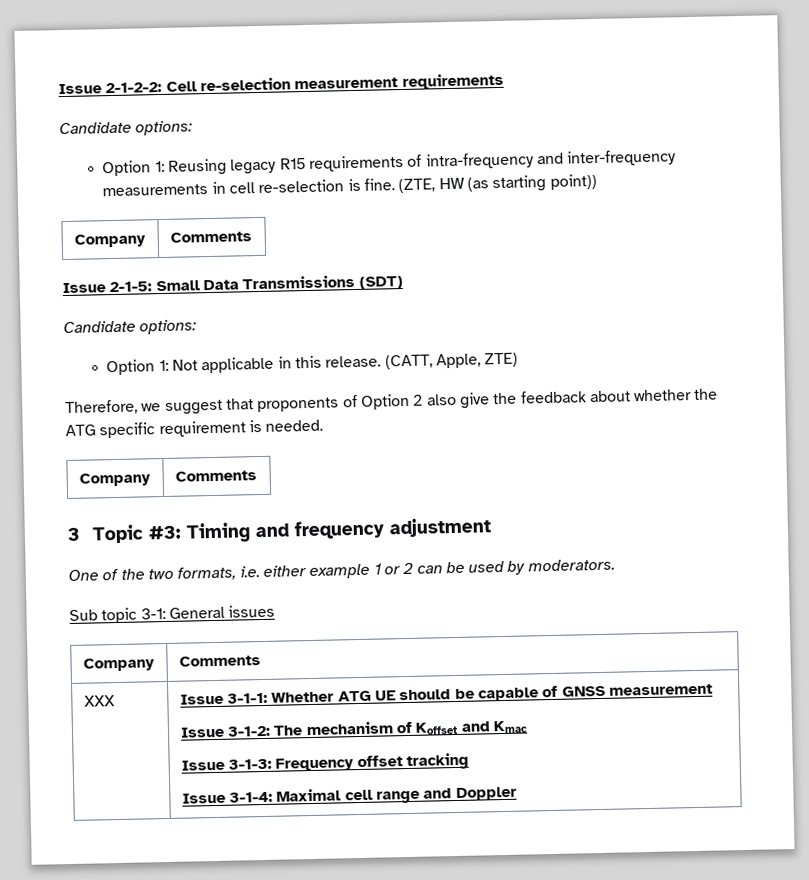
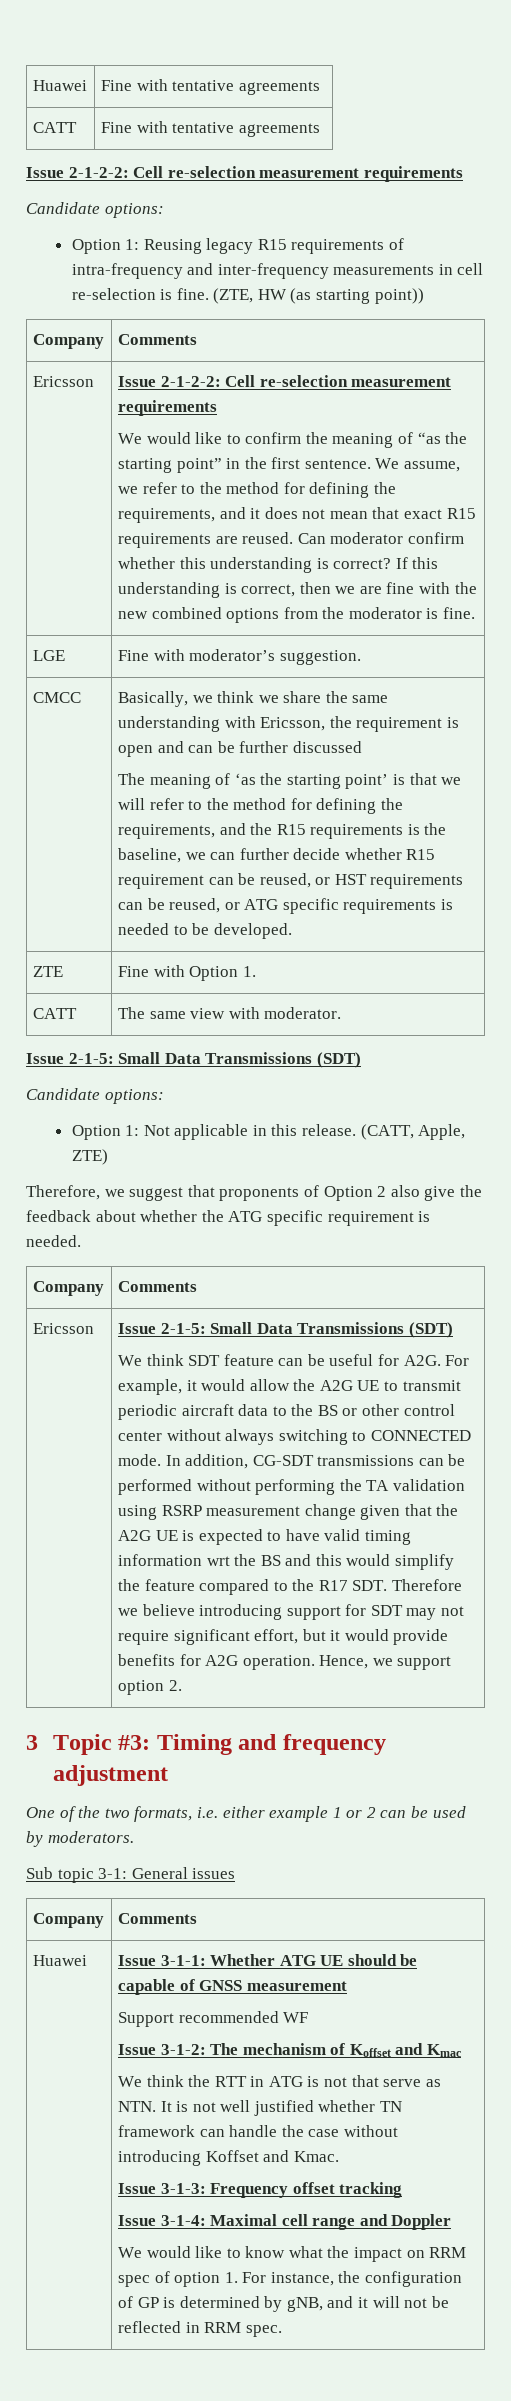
(58, 89) none -> [32,80,87,91] [100,79,320,95] [32,122,77,133] [100,121,320,137] Huawei | Fine with tentative agreements // CATT | Fine with tentative agreements //
(252, 237) none -> [32,376,94,387] [117,375,452,387] [117,400,217,416] [117,432,468,448] [117,457,461,473] [117,482,397,498] [117,507,476,523] [117,532,464,548] [117,557,439,573] [117,582,477,598] [117,607,476,623] [32,650,65,661] [117,649,361,665] [32,692,81,703] [117,691,389,707] [117,716,459,732] [117,741,362,757] [117,773,462,789] [117,798,404,814] [117,823,447,839] [117,848,436,863] [117,873,464,889] [117,898,454,914] [117,923,292,939] [32,966,63,977] [117,965,256,981] [32,1008,77,1019] [117,1007,342,1019] // Ericsson | Issue 2-1-2-2: Cell re-selection measurement requirements // We would like to confirm the meaning of “as the starting point” in the first sentence. We assume, we refer to the method for defining the requirements, and it does not mean that exact R15 requirements are reused. Can moderator confirm whether this understanding is correct? If this understanding is correct, then we are fine with the new combined options from the moderator is fine. // LGE | Fine with moderator’s suggestion. // CMCC | Basically, we think we share the same understanding with Ericsson, the requirement is open and can be further discussed // The meaning of ‘as the starting point’ is that we will refer to the method for defining the requirements, and the R15 requirements is the baseline, we can further decide whether R15 requirement can be reused, or HST requirements can be reused, or ATG specific requirements is needed to be developed. // ZTE | Fine with Option 1. // CATT | The same view with moderator.
(257, 476) none -> [32,1323,94,1334] [117,1322,453,1338] [117,1354,470,1366] [117,1379,461,1395] [117,1404,455,1420] [117,1429,471,1445] [117,1454,466,1469] [117,1479,465,1495] [117,1504,459,1520] [117,1529,412,1545] [117,1554,455,1570] [117,1579,463,1595] [117,1604,465,1620] [117,1629,449,1645] [117,1654,452,1670] [117,1680,182,1695] // Ericsson | Issue 2-1-5: Small Data Transmissions (SDT) // We think SDT feature can be useful for A2G. For example, it would allow the A2G UE to transmit periodic aircraft data to the BS or other control center without always switching to CONNECTED mode. In addition, CG-SDT transmissions can be performed without performing the TA validation using RSRP measurement change given that the A2G UE is expected to have valid timing information wrt the BS and this would simplify the feature compared to the R17 SDT. Therefore we believe introducing support for SDT may not require significant effort, but it would provide benefits for A2G operation. Hence, we support option 2.
[83,695,115,707] XXX -> [32,1955,87,1966] Huawei
(713, 689) none -> [117,2011,309,2027] // Support recommended WF
(528, 727) none -> [117,2075,441,2087] [117,2100,403,2116] [117,2125,398,2137] [117,2150,339,2166] // We think the RTT in ATG is not that serve as NTN. It is not well justified whether TN framework can handle the case without introducing Koffset and Kmac.
(517, 794) none -> [117,2246,467,2262] [117,2271,463,2287] [117,2296,449,2312] [117,2321,282,2337] // We would like to know what the impact on RRM spec of option 1. For instance, the configuration of GP is determined by gNB, and it will not be reflected in RRM spec.

